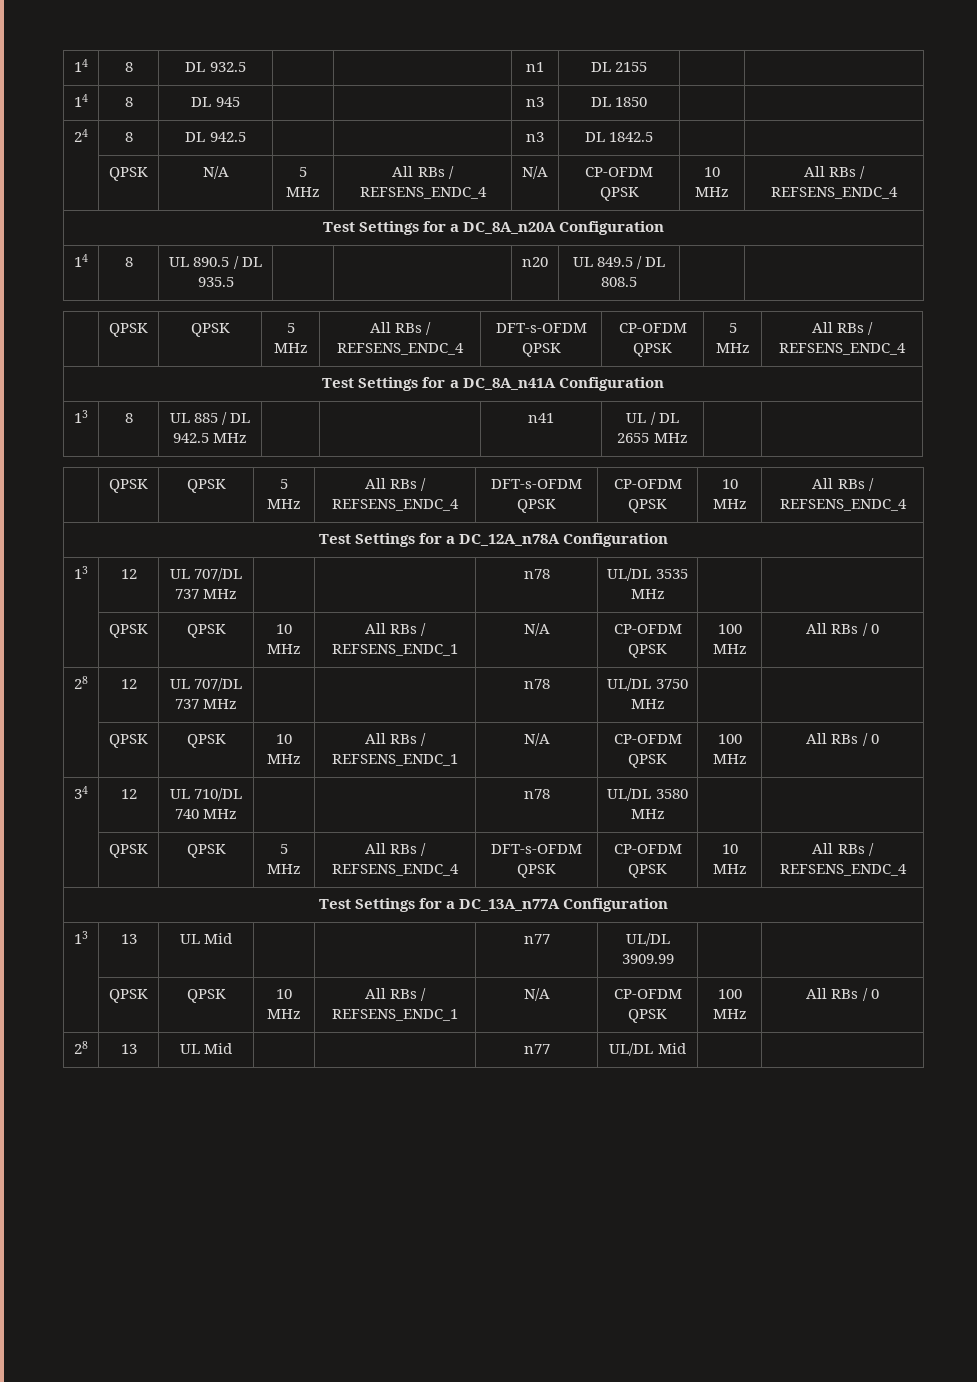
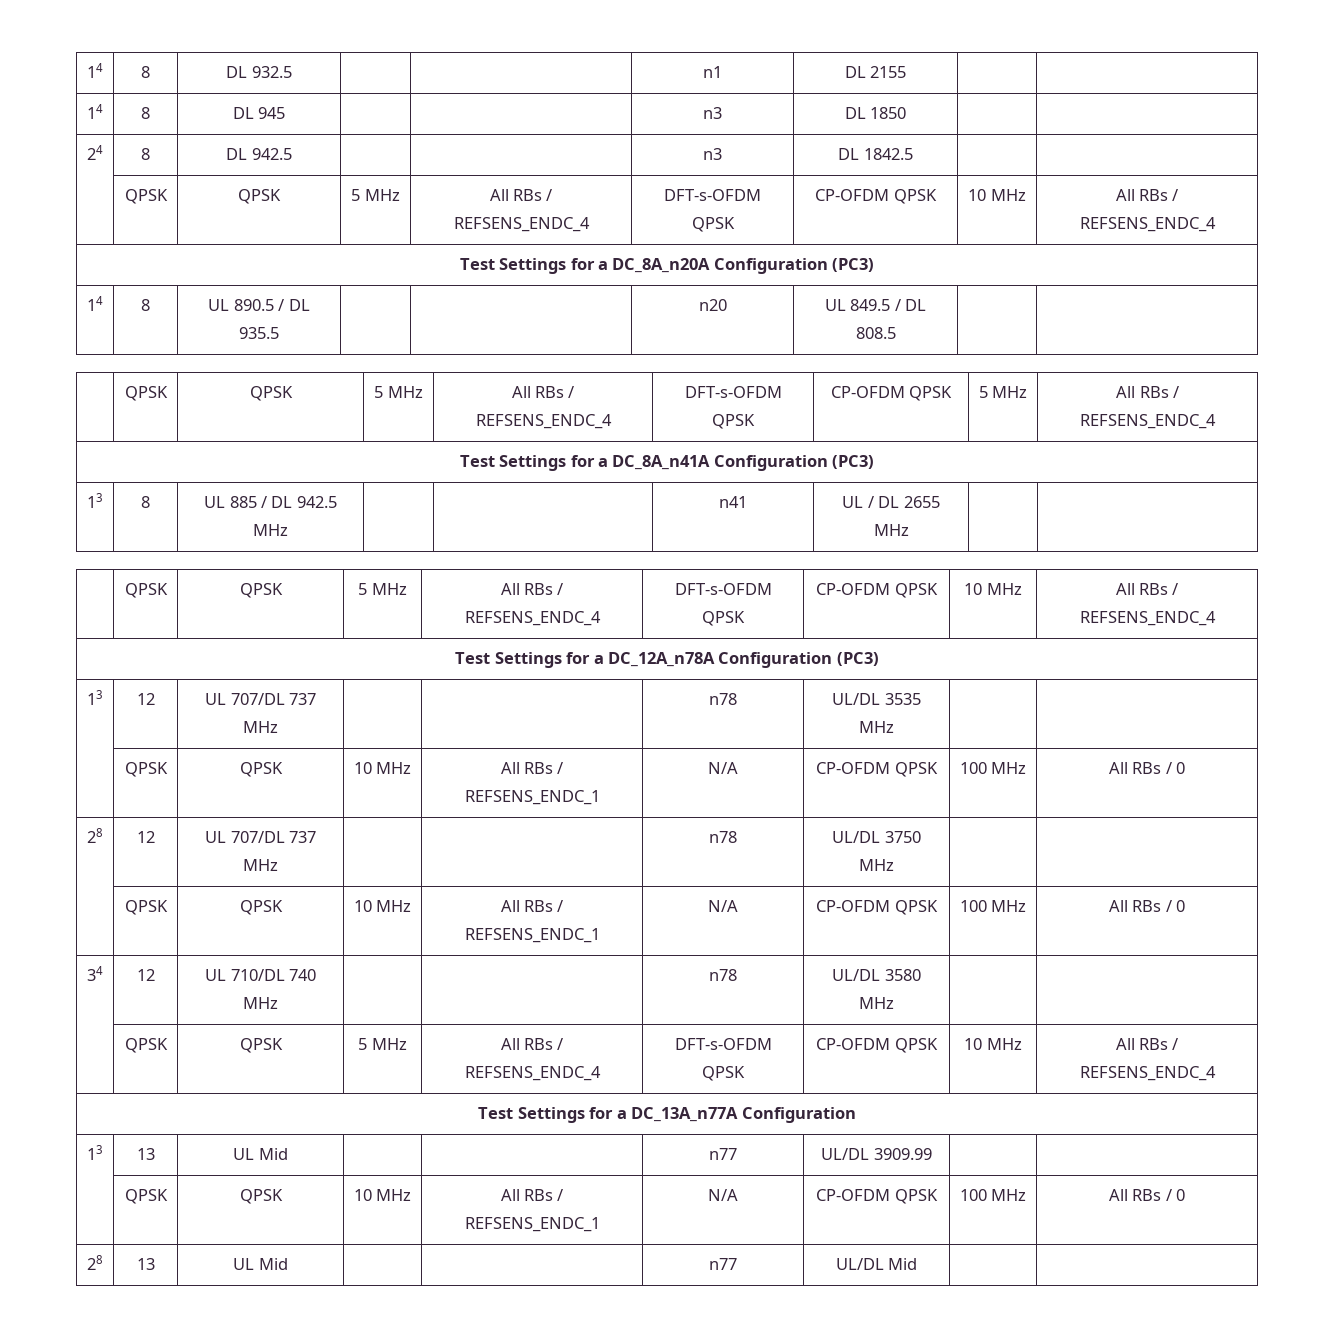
[202,166,229,179] [299,167,307,177] [286,187,320,197] [392,166,454,179] [359,187,487,199] [522,166,548,179] N/A | 5 MHz | All RBs / REFSENS_ENDC_4 | N/A -> [237,189,281,204] [351,189,400,201] [489,189,553,201] [453,217,590,232] [664,189,761,201] [691,217,735,232] QPSK | 5 MHz | All RBs / REFSENS_ENDC_4 | DFT-s-OFDM QPSK
(665, 228) none -> [832,258,875,272] (PC3)
(664, 384) none -> [832,455,875,469] (PC3)
(669, 540) none -> [836,652,879,666] (PC3)

